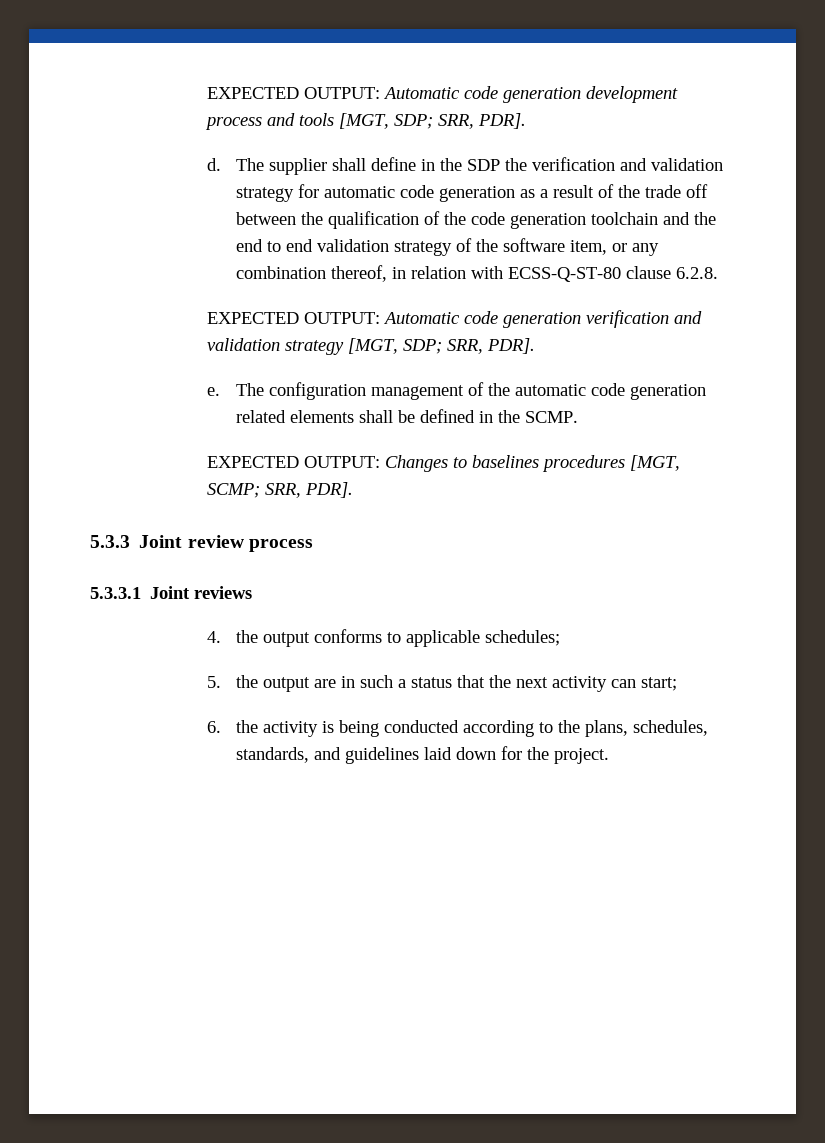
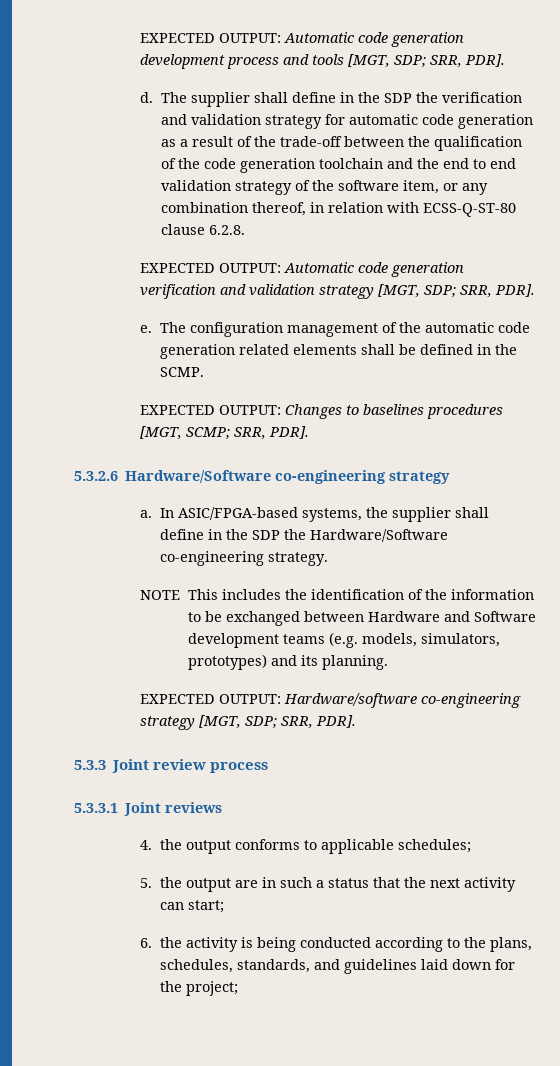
[644,184,708,198] trade off -> [279,136,342,147] trade-off
(353, 490) none -> [74,470,451,484] [140,507,489,522] [159,529,448,542] [159,551,328,566] [140,589,534,600] [187,611,536,626] [187,632,500,648] [187,654,388,670] [140,693,522,708] [140,715,357,730] // 5.3.2.6 Hardware/Software co-engineering strategy // a. In ASIC/FPGA-based systems, the supplier shall define in the SDP the Hardware/Software co-engineering strategy. // NOTE This includes the identification of the information to be exchanged between Hardware and Software development teams (e.g. models, simulators, prototypes) and its planning. // EXPECTED OUTPUT: Hardware/software co-engineering strategy [MGT, SDP; SRR, PDR].
[553,748,609,764] project. -> [185,981,238,996] project;

